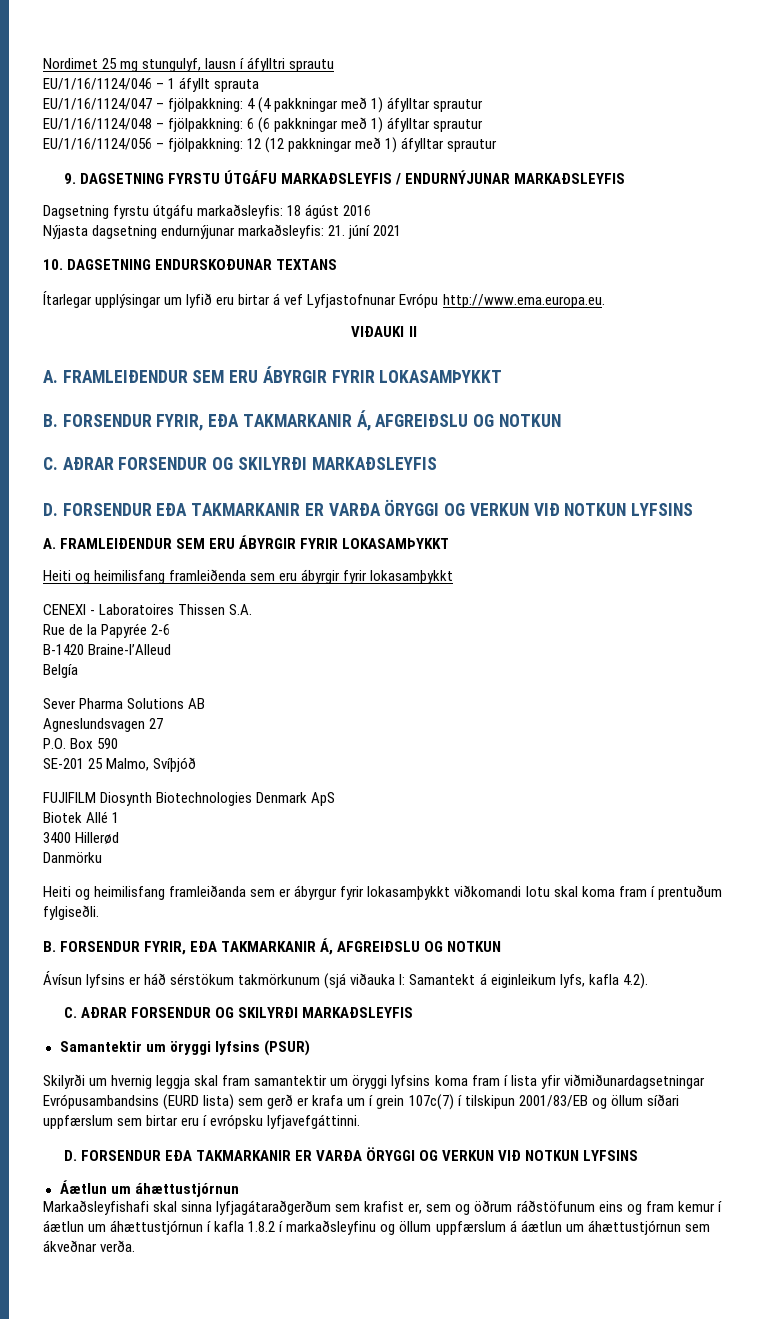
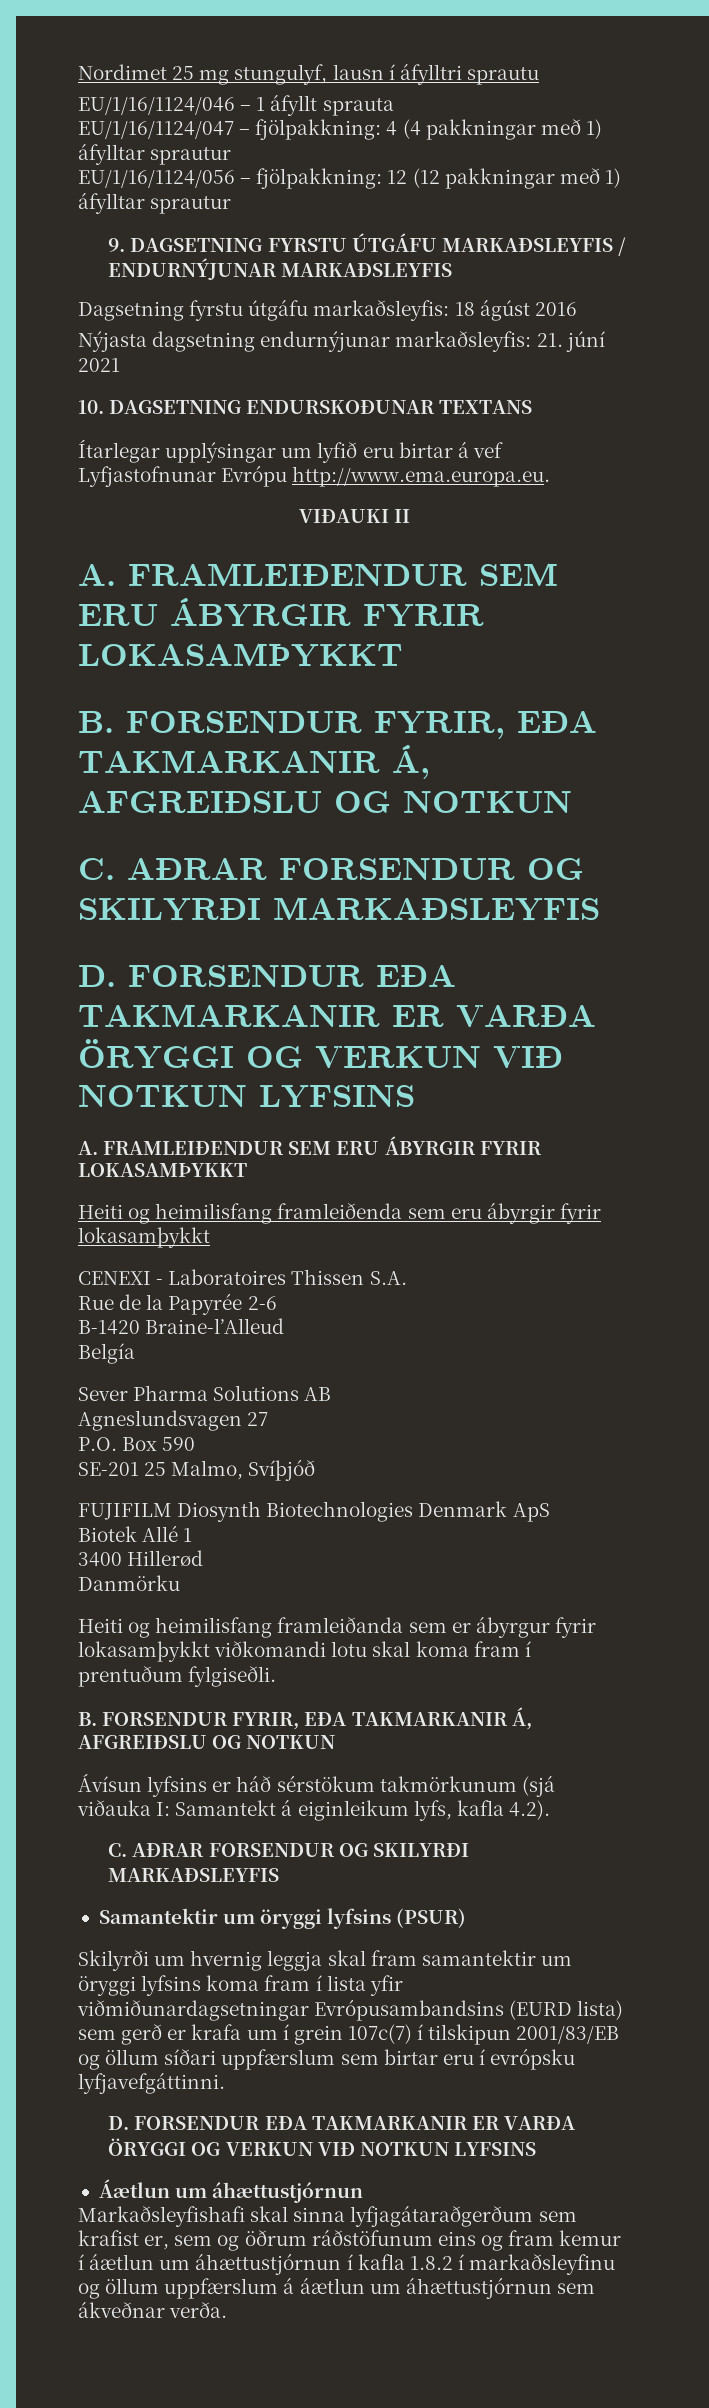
[43,117,484,133] // EU/1/16/1124/048 – fjölpakkning: 6 (6 pakkningar með 1) áfylltar sprautur -> (232, 156) none

